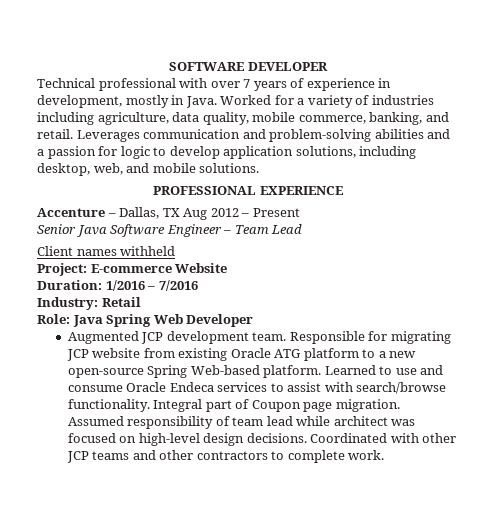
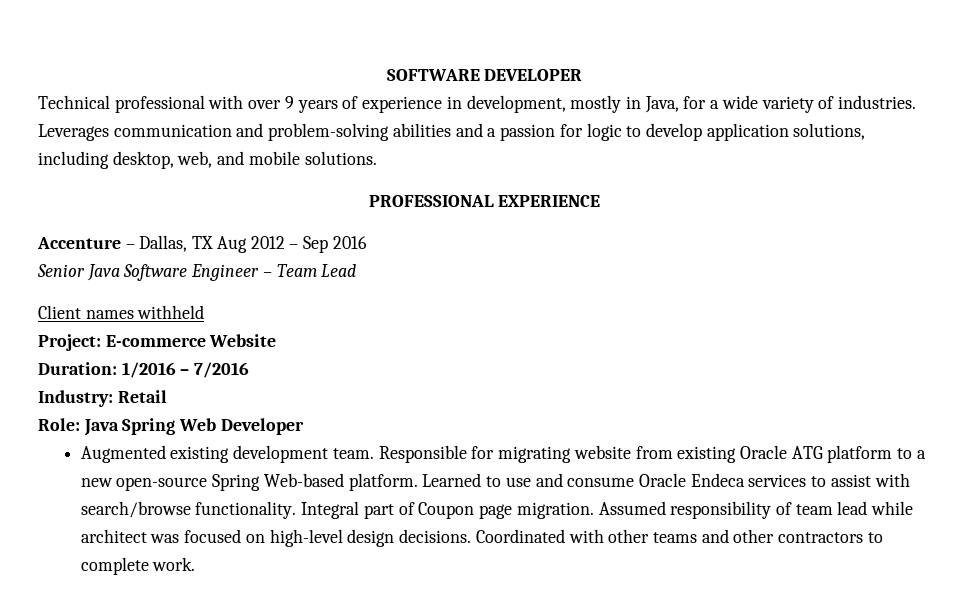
[243,79,251,88] 7 -> [284,96,294,109] 9
[185,95,272,108] Java. Worked -> [644,96,679,113] Java,
(305, 101) none -> [721,95,758,109] wide
[371,95,434,105] [37,112,449,125] [37,129,73,139] industries including agriculture, data quality, mobile commerce, banking, and retail. -> [838,95,917,109] industries.
[252,208,300,217] Present -> [303,236,367,253] Sep 2016
[141,332,164,344] JCP -> [170,446,230,463] existing
[66,349,89,361] JCP -> (572, 454) none
[66,451,89,463] JCP -> (650, 536) none

